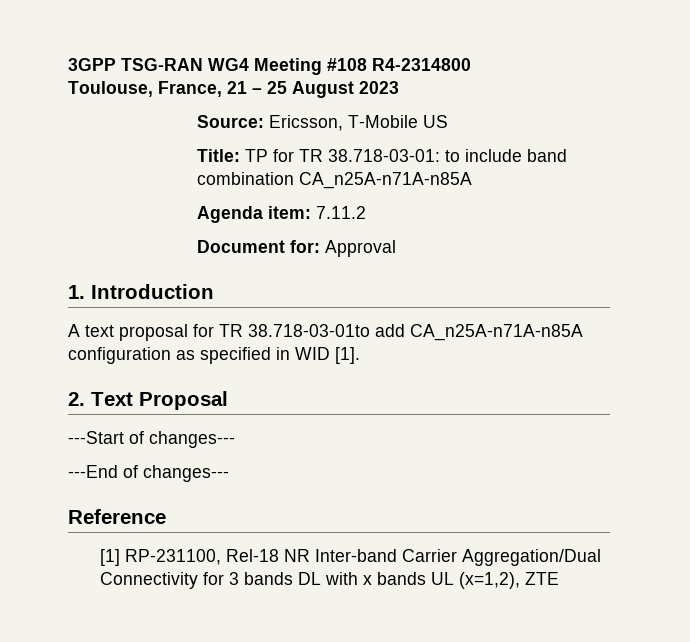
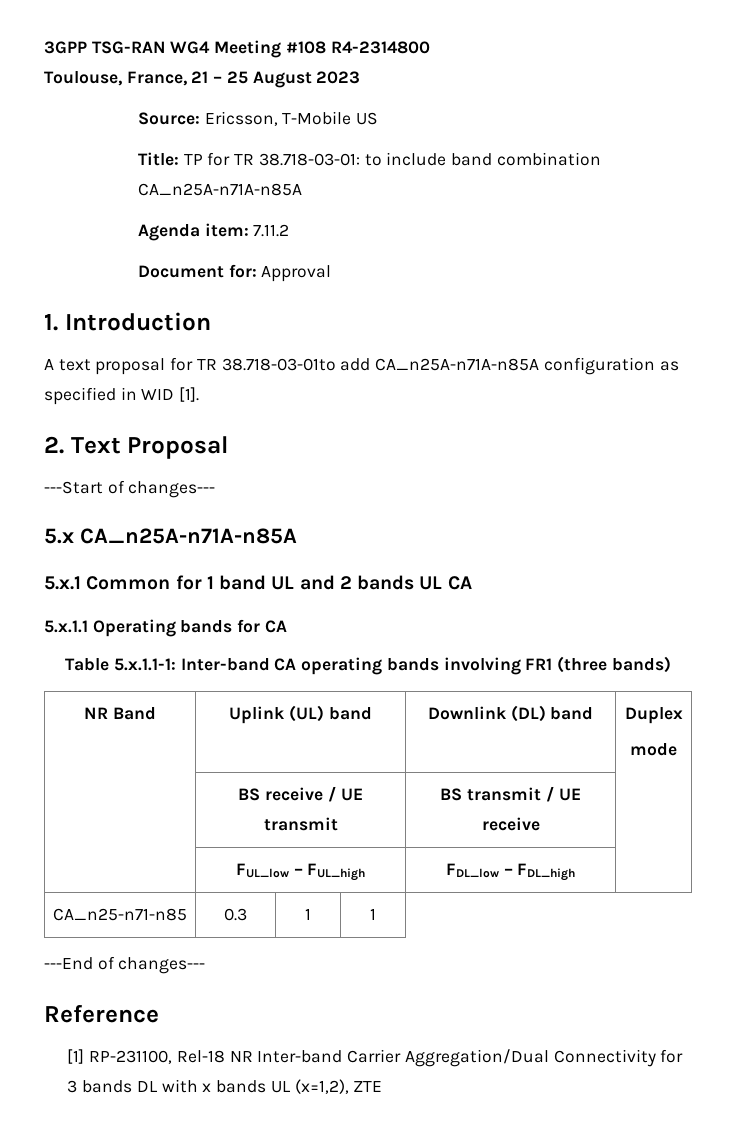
(235, 439) none -> [44,528,297,544] [44,575,472,590] [44,619,287,637] [65,656,671,675] [84,707,156,720] [229,705,372,724] [427,705,594,722] [624,707,683,724] [630,743,678,756] [238,786,363,802] [263,817,338,831] [440,786,581,802] [481,817,540,831] [235,863,366,881] [445,863,576,881] [53,908,187,921] [224,908,247,921] [305,908,311,920] [370,908,376,920] // 5.x CA_n25A-n71A-n85A // 5.x.1 Common for 1 band UL and 2 bands UL CA // 5.x.1.1 Operating bands for CA // Table 5.x.1.1-1: Inter-band CA operating bands involving FR1 (three bands) // NR Band | Uplink (UL) band | Downlink (DL) band | Duplex // mode // | BS receive / UE transmit | BS transmit / UE receive | // | FUL_low – FUL_high | FDL_low – FDL_high | // CA_n25-n71-n85 | 0.3 | 1 | 1

